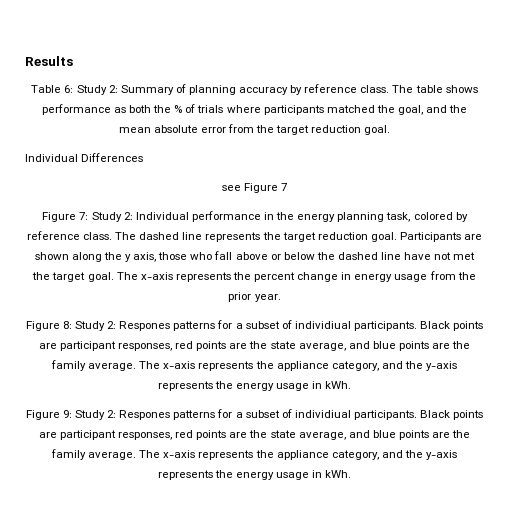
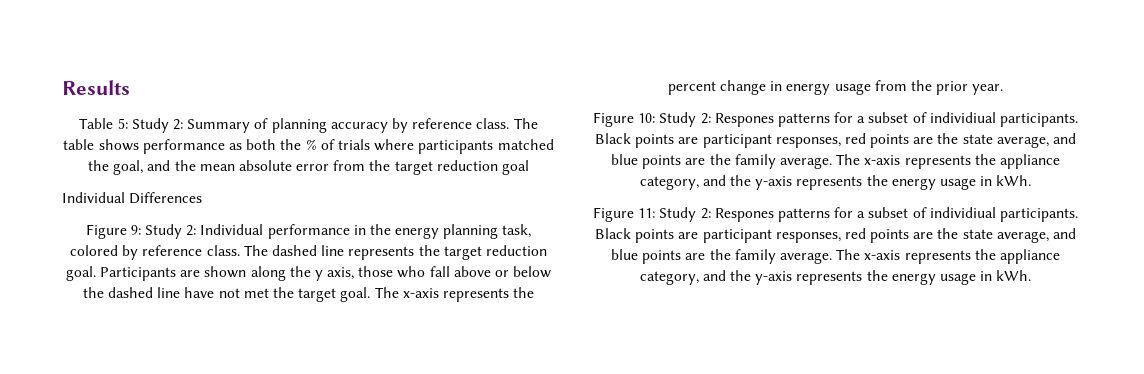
[64,85,74,93] 6: -> [117,118,128,129] 5:
[364,125,391,135] goal. -> [502,160,530,175] goal
[221,183,288,193] [42,212,89,222] see Figure 7 // Figure 7: -> [85,224,141,239] Figure 9:
[62,321,72,329] 8: -> [638,113,656,123] 10:
[62,410,72,418] 9: -> [638,208,656,218] 11:

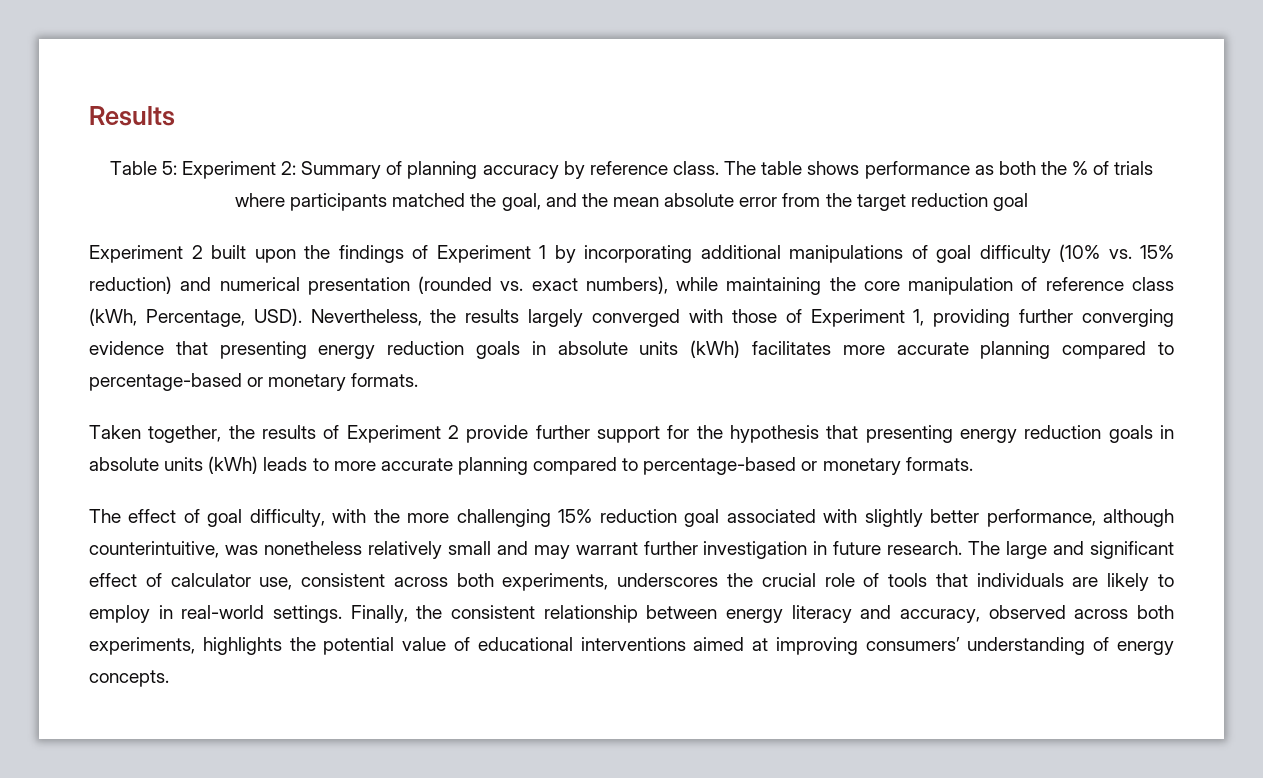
[131,118,169,133] Study -> [181,161,276,179] Experiment
[62,192,203,204] [85,224,532,239] [70,245,547,260] [65,266,552,281] [82,287,535,302] [667,80,1004,95] [592,112,1079,127] [594,133,1077,148] [611,154,1060,169] [639,175,1032,190] [592,207,1079,222] [594,228,1077,243] [611,249,1060,264] [639,270,1032,285] Individual Differences // Figure 9: Study 2: Individual performance in the energy planning task, colored by reference class. The dashed line represents the target reduction goal. Participants are shown along the y axis, those who fall above or below the dashed line have not met the target goal. The x-axis represents the percent change in energy usage from the prior year. // Figure 10: Study 2: Respones patterns for a subset of individiual participants. Black points are participant responses, red points are the state average, and blue points are the family average. The x-axis represents the appliance category, and the y-axis represents the energy usage in kWh. // Figure 11: Study 2: Respones patterns for a subset of individiual participants. Black points are participant responses, red points are the state average, and blue points are the family average. The x-axis represents the appliance category, and the y-axis represents the energy usage in kWh. -> [89,244,1174,263] [89,276,1174,295] [89,308,1174,327] [89,340,1174,359] [89,373,419,391] [89,425,1175,443] [89,456,973,475] [89,509,1175,527] [89,541,1174,559] [89,573,1175,591] [89,605,1174,623] [89,637,1175,655] [89,670,169,687] Experiment 2 built upon the findings of Experiment 1 by incorporating additional manipulations of goal difficulty (10% vs. 15% reduction) and numerical presentation (rounded vs. exact numbers), while maintaining the core manipulation of reference class (kWh, Percentage, USD). Nevertheless, the results largely converged with those of Experiment 1, providing further converging evidence that presenting energy reduction goals in absolute units (kWh) facilitates more accurate planning compared to percentage-based or monetary formats. // Taken together, the results of Experiment 2 provide further support for the hypothesis that presenting energy reduction goals in absolute units (kWh) leads to more accurate planning compared to percentage-based or monetary formats. // The effect of goal difficulty, with the more challenging 15% reduction goal associated with slightly better performance, although counterintuitive, was nonetheless relatively small and may warrant further investigation in future research. The large and significant effect of calculator use, consistent across both experiments, underscores the crucial role of tools that individuals are likely to employ in real-world settings. Finally, the consistent relationship between energy literacy and accuracy, observed across both experiments, highlights the potential value of educational interventions aimed at improving consumers’ understanding of energy concepts.

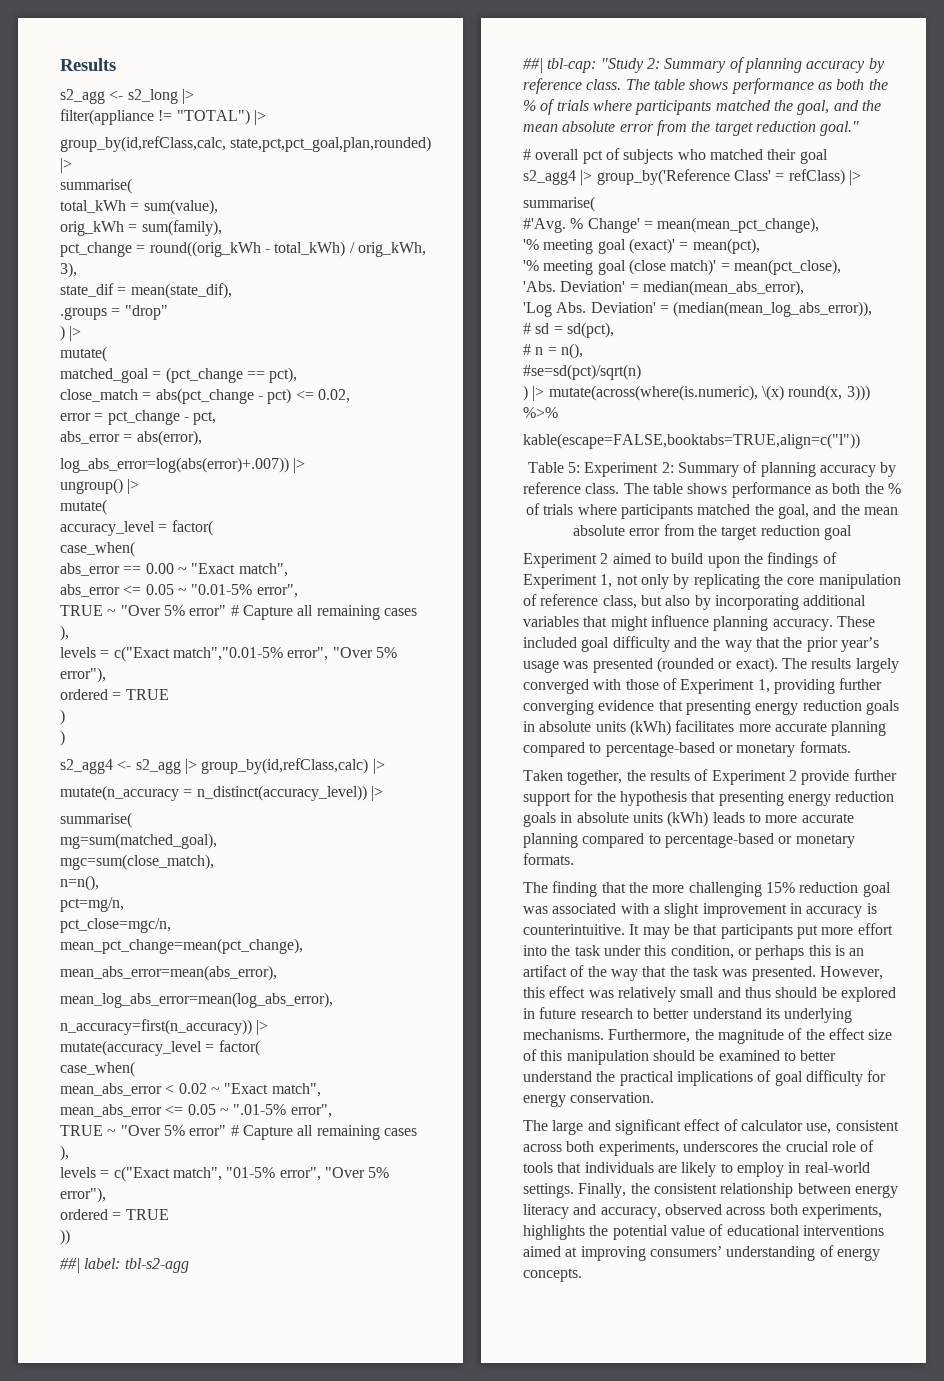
(175, 116) none -> [60,89,194,104] [60,109,266,125] [60,136,432,152] [60,158,72,173] [60,178,132,194] [60,199,218,215] [60,220,222,236] [60,241,426,257] [60,262,77,278] [60,283,232,299] [60,305,168,320] [60,325,82,341] [60,346,107,362] [60,367,298,383] [60,388,350,404] [60,410,217,425] [60,430,202,446] [60,457,306,473] [60,478,140,494] [60,499,107,515] [60,520,213,536] [60,541,135,557] [60,563,288,577] [60,584,298,598] [60,605,417,620] [60,625,69,641] [60,646,397,662] [60,667,106,683] [60,689,169,700] [60,709,65,725] [60,730,65,746] [60,758,385,774] [60,785,383,801] [60,812,132,828] [60,833,217,849] [60,854,214,870] [60,875,99,891] [60,897,124,912] [60,918,171,933] [60,938,303,954] [60,965,277,981] [60,992,333,1008] [60,1019,269,1035] [60,1040,260,1056] [60,1061,135,1077] [60,1083,321,1097] [60,1104,332,1118] [60,1125,417,1140] [60,1145,69,1161] [60,1166,390,1182] [60,1187,106,1203] [60,1209,169,1220] [60,1229,70,1245] [60,1258,189,1273] [523,57,885,73] [523,78,888,94] [523,99,881,115] [523,120,860,136] [523,148,828,164] [523,169,861,185] [523,196,595,212] [523,217,820,233] [523,238,760,254] [523,259,841,275] [523,280,804,296] [523,301,873,317] [523,322,614,338] [523,343,583,359] [523,364,641,380] [523,385,870,401] [523,407,558,418] [523,433,860,449] // s2_agg <- s2_long |> // filter(appliance != "TOTAL") |> // group_by(id,refClass,calc, state,pct,pct_goal,plan,rounded) |> // summarise( // total_kWh = sum(value), // orig_kWh = sum(family), // pct_change = round((orig_kWh - total_kWh) / orig_kWh, 3), // state_dif = mean(state_dif), // .groups = "drop" // ) |> // mutate( // matched_goal = (pct_change == pct), // close_match = abs(pct_change - pct) <= 0.02, // error = pct_change - pct, // abs_error = abs(error), // log_abs_error=log(abs(error)+.007)) |> // ungroup() |> // mutate( // accuracy_level = factor( // case_when( // abs_error == 0.00 ~ "Exact match", // abs_error <= 0.05 ~ "0.01-5% error", // TRUE ~ "Over 5% error" # Capture all remaining cases // ), // levels = c("Exact match","0.01-5% error", "Over 5% error"), // ordered = TRUE // ) // ) // s2_agg4 <- s2_agg |> group_by(id,refClass,calc) |> // mutate(n_accuracy = n_distinct(accuracy_level)) |> // summarise( // mg=sum(matched_goal), // mgc=sum(close_match), // n=n(), // pct=mg/n, // pct_close=mgc/n, // mean_pct_change=mean(pct_change), // mean_abs_error=mean(abs_error), // mean_log_abs_error=mean(log_abs_error), // n_accuracy=first(n_accuracy)) |> // mutate(accuracy_level = factor( // case_when( // mean_abs_error < 0.02 ~ "Exact match", // mean_abs_error <= 0.05 ~ ".01-5% error", // TRUE ~ "Over 5% error" # Capture all remaining cases // ), // levels = c("Exact match", "01-5% error", "Over 5% error"), // ordered = TRUE // )) // ##| label: tbl-s2-agg // ##| tbl-cap: "Study 2: Summary of planning accuracy by reference class. The table shows performance as both the % of trials where participants matched the goal, and the mean absolute error from the target reduction goal." // # overall pct of subjects who matched their goal // s2_agg4 |> group_by('Reference Class' = refClass) |> // summarise( // #'Avg. % Change' = mean(mean_pct_change), // '% meeting goal (exact)' = mean(pct), // '% meeting goal (close match)' = mean(pct_close), // 'Abs. Deviation' = median(mean_abs_error), // 'Log Abs. Deviation' = (median(mean_log_abs_error)), // # sd = sd(pct), // # n = n(), // #se=sd(pct)/sqrt(n) // ) |> mutate(across(where(is.numeric), \(x) round(x, 3))) %>% // kable(escape=FALSE,booktabs=TRUE,align=c("l"))
[211,245,246,259] built -> [612,553,704,564] aimed to build
[539,244,1174,263] [89,276,822,295] 1 by incorporating additional manipulations of goal difficulty (10% vs. 15% reduction) and numerical presentation (rounded vs. exact numbers), while maintaining -> [600,574,760,589] 1, not only by replicating
[1131,277,1174,291] [89,308,457,327] class (kWh, Percentage, USD). Nevertheless, the -> [602,595,867,610] [523,615,875,631] [523,636,879,652] [523,657,807,673] class, but also by incorporating additional variables that might influence planning accuracy. These included goal difficulty and the way that the prior year’s usage was presented (rounded or exact). The
[128,509,367,527] effect of goal difficulty, with -> [552,881,626,897] finding that
(720, 518) none -> [523,906,548,914] was
[864,509,1175,527] [89,541,963,559] slightly better performance, although counterintuitive, was nonetheless relatively small and may warrant further investigation in future research. -> [652,903,877,918] [523,923,893,939] [523,945,865,960] [523,965,883,981] [523,986,896,1002] [523,1007,853,1023] [523,1028,893,1044] [523,1049,837,1065] [523,1070,887,1086] [523,1092,655,1107] a slight improvement in accuracy is counterintuitive. It may be that participants put more effort into the task under this condition, or perhaps this is an artifact of the way that the task was presented. However, this effect was relatively small and thus should be explored in future research to better understand its underlying mechanisms. Furthermore, the magnitude of the effect size of this manipulation should be examined to better understand the practical implications of goal difficulty for energy conservation. //

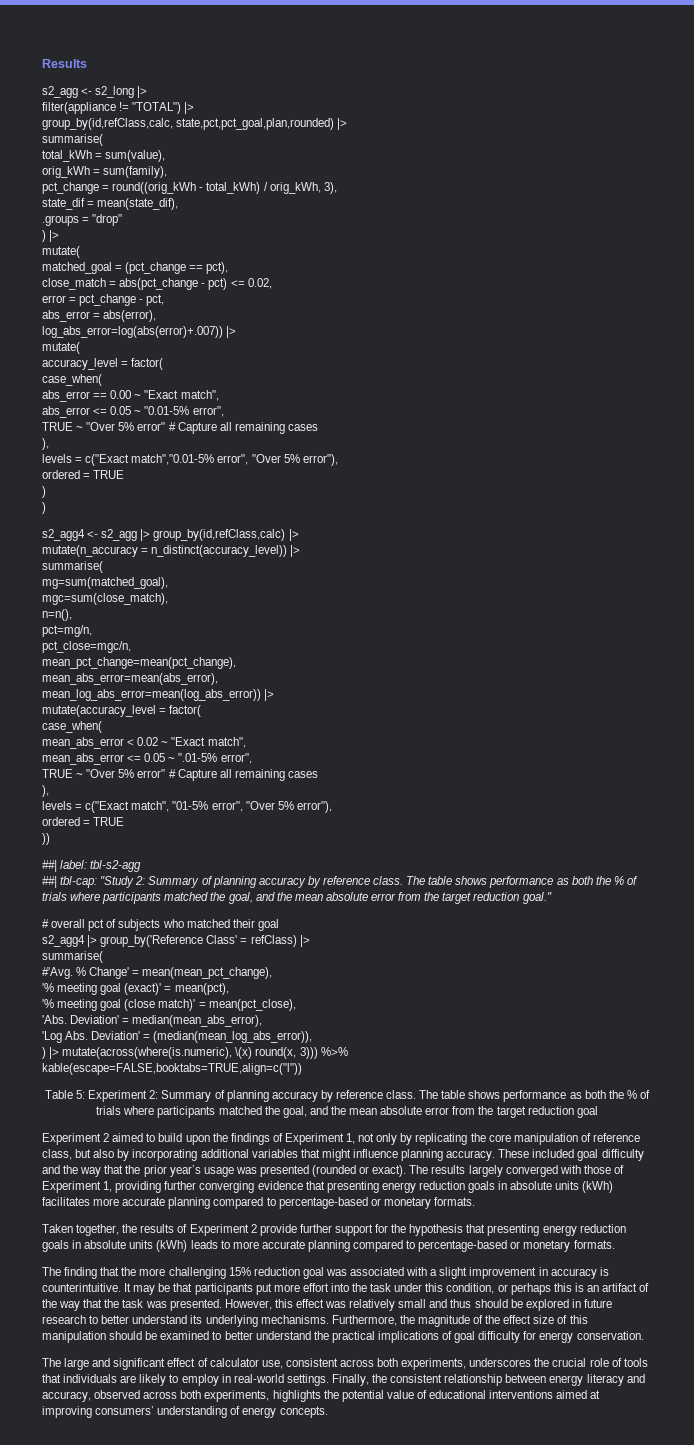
[60,478,140,494] // ungroup() |> -> (237, 332) none
[60,992,333,1008] [60,1019,252,1035] mean_log_abs_error=mean(log_abs_error), // n_accuracy=first(n_accuracy)) -> [42,689,261,701] mean_log_abs_error=mean(log_abs_error))
[523,322,614,338] [523,343,583,359] [523,364,641,380] // # sd = sd(pct), // # n = n(), // #se=sd(pct)/sqrt(n) -> (313, 1037) none

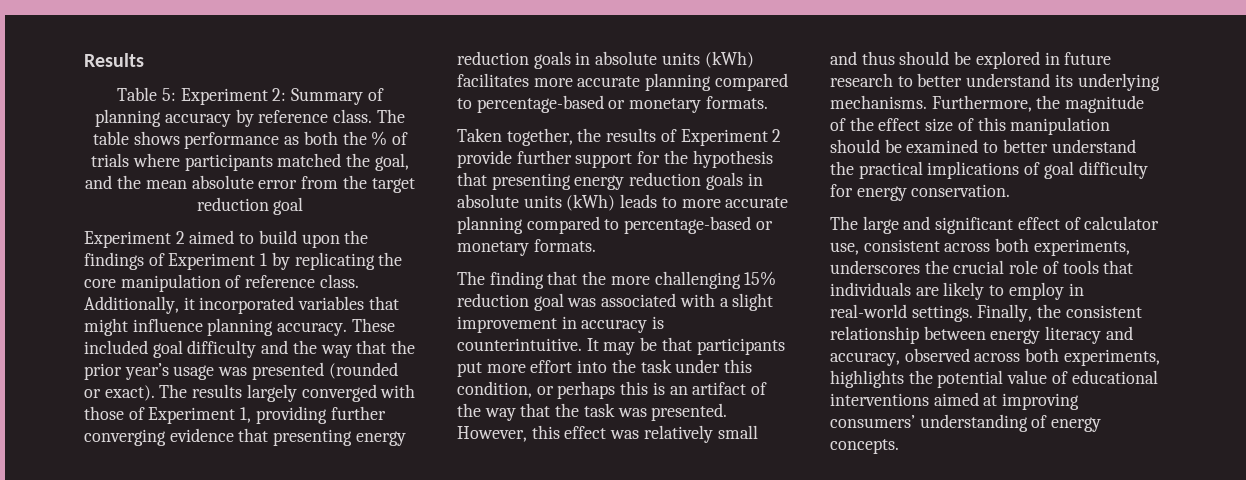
[42,86,148,98] [42,102,195,114] [42,118,348,130] [42,134,103,146] [42,150,166,162] [42,166,168,178] [42,182,337,194] [42,198,179,210] [42,214,123,226] [42,230,60,242] [42,246,80,258] [42,262,229,274] [42,278,272,290] [42,294,165,306] [42,310,157,322] [42,326,237,338] [42,342,80,354] [42,358,164,370] [42,374,102,386] [42,390,219,402] [42,406,224,418] [42,422,318,434] [42,438,49,450] [42,454,338,466] [42,470,125,479] [42,486,46,498] [42,502,46,514] [42,529,299,541] [42,545,301,557] [42,561,103,573] [42,577,168,589] [42,593,168,605] [42,609,72,621] [42,625,92,637] [42,641,131,653] [42,657,236,669] [42,673,218,685] [42,689,275,701] [42,705,202,717] [42,721,102,733] [42,737,246,749] [42,753,252,765] [42,769,318,781] [42,785,49,797] [42,801,332,813] [42,817,125,826] [42,833,50,845] [42,860,142,872] [42,876,638,888] [42,892,552,904] [42,919,279,931] [42,935,310,947] [42,951,103,963] [42,967,273,979] [42,983,229,995] [42,999,296,1011] [42,1015,263,1027] [42,1031,313,1043] [42,1047,348,1059] [42,1063,302,1075] // s2_agg <- s2_long |> // filter(appliance != "TOTAL") |> // group_by(id,refClass,calc, state,pct,pct_goal,plan,rounded) |> // summarise( // total_kWh = sum(value), // orig_kWh = sum(family), // pct_change = round((orig_kWh - total_kWh) / orig_kWh, 3), // state_dif = mean(state_dif), // .groups = "drop" // ) |> // mutate( // matched_goal = (pct_change == pct), // close_match = abs(pct_change - pct) <= 0.02, // error = pct_change - pct, // abs_error = abs(error), // log_abs_error=log(abs(error)+.007)) |> // mutate( // accuracy_level = factor( // case_when( // abs_error == 0.00 ~ "Exact match", // abs_error <= 0.05 ~ "0.01-5% error", // TRUE ~ "Over 5% error" # Capture all remaining cases // ), // levels = c("Exact match","0.01-5% error", "Over 5% error"), // ordered = TRUE // ) // ) // s2_agg4 <- s2_agg |> group_by(id,refClass,calc) |> // mutate(n_accuracy = n_distinct(accuracy_level)) |> // summarise( // mg=sum(matched_goal), // mgc=sum(close_match), // n=n(), // pct=mg/n, // pct_close=mgc/n, // mean_pct_change=mean(pct_change), // mean_abs_error=mean(abs_error), // mean_log_abs_error=mean(log_abs_error)) |> // mutate(accuracy_level = factor( // case_when( // mean_abs_error < 0.02 ~ "Exact match", // mean_abs_error <= 0.05 ~ ".01-5% error", // TRUE ~ "Over 5% error" # Capture all remaining cases // ), // levels = c("Exact match", "01-5% error", "Over 5% error"), // ordered = TRUE // )) // ##| label: tbl-s2-agg // ##| tbl-cap: "Study 2: Summary of planning accuracy by reference class. The table shows performance as both the % of trials where participants matched the goal, and the mean absolute error from the target reduction goal." // # overall pct of subjects who matched their goal // s2_agg4 |> group_by('Reference Class' = refClass) |> // summarise( // #'Avg. % Change' = mean(mean_pct_change), // '% meeting goal (exact)' = mean(pct), // '% meeting goal (close match)' = mean(pct_close), // 'Abs. Deviation' = median(mean_abs_error), // 'Log Abs. Deviation' = (median(mean_log_abs_error)), // ) |> mutate(across(where(is.numeric), \(x) round(x, 3))) %>% // kable(escape=FALSE,booktabs=TRUE,align=c("l")) -> (144, 60) none
[346,1133,398,1145] 1, not only -> [260,253,268,266] 1
[42,1149,249,1161] class, but also by incorporating additional -> [319,274,359,288] [84,296,295,314] class. Additionally, it incorporated

